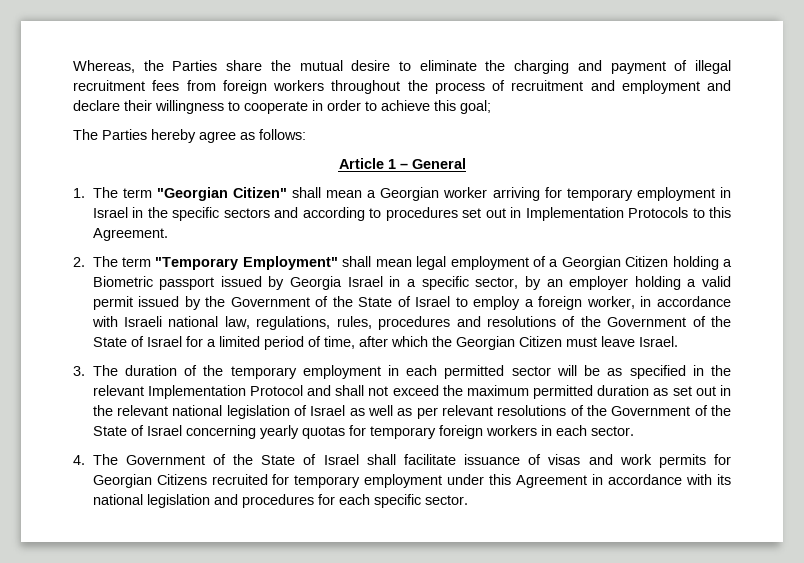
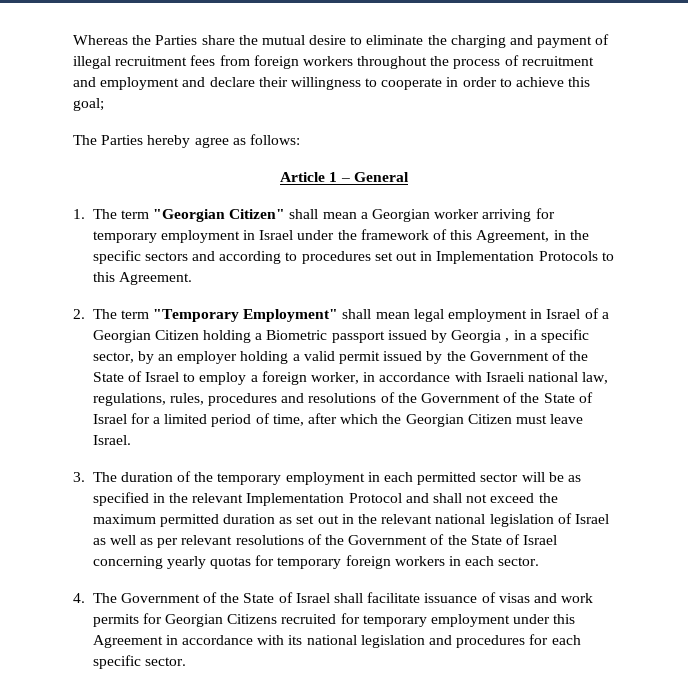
[73,60,135,73] Whereas, -> [73,35,128,45] Whereas
(128, 212) none -> [297,229,550,243] under the framework of this Agreement,
(529, 263) none -> [530,309,581,319] in Israel
[347,276,383,287] Israel -> [505,338,510,342] ,

